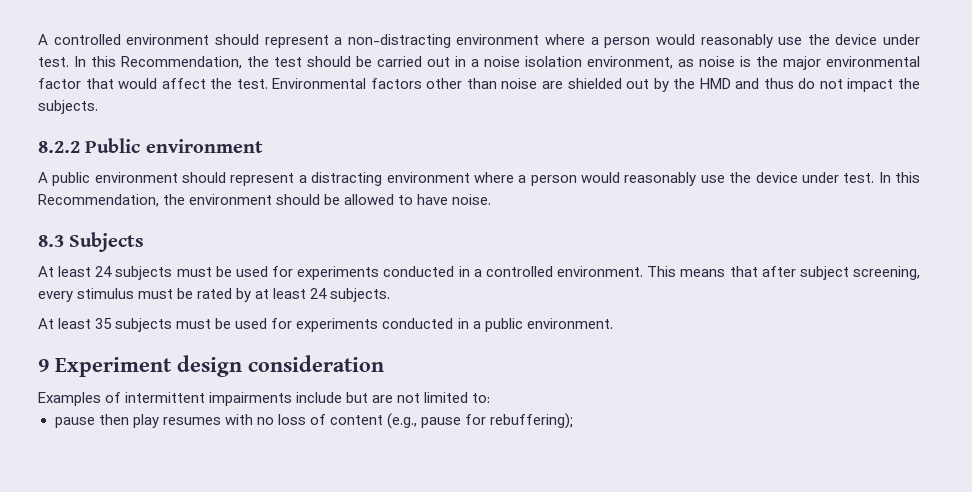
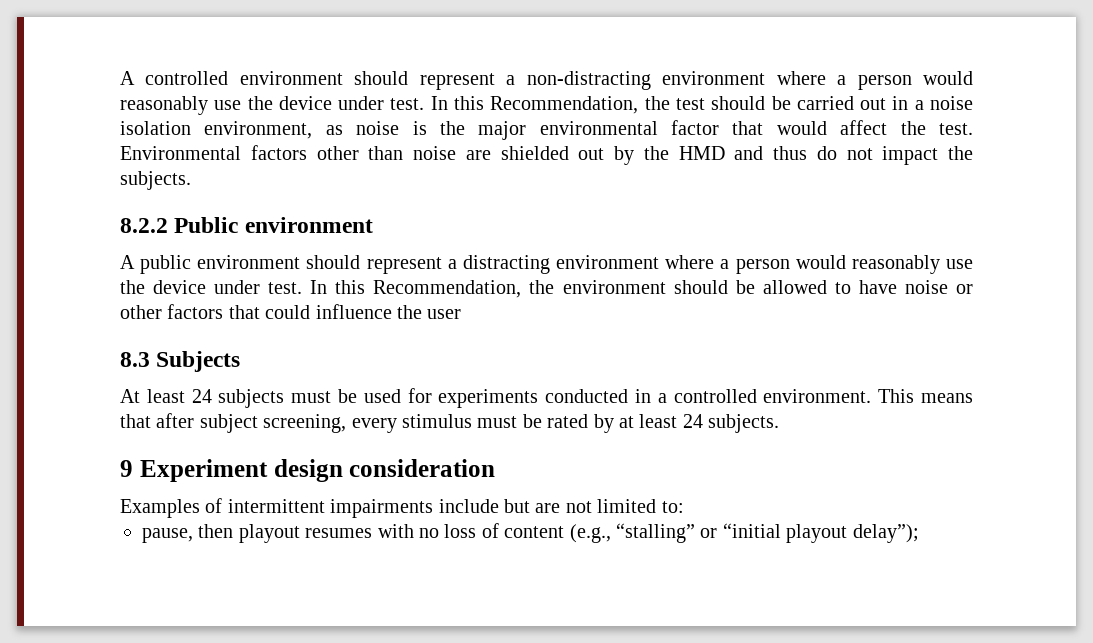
[452,194,492,205] noise. -> [904,280,974,294] [120,304,462,319] noise or other factors that could influence the user
[38,318,613,332] // At least 35 subjects must be used for experiments conducted in a public environment. -> (780, 423) none
[54,414,159,428] pause then play -> [142,524,300,543] pause, then playout
[421,413,574,429] pause for rebuffering); -> [615,523,919,543] “stalling” or “initial playout delay”);

